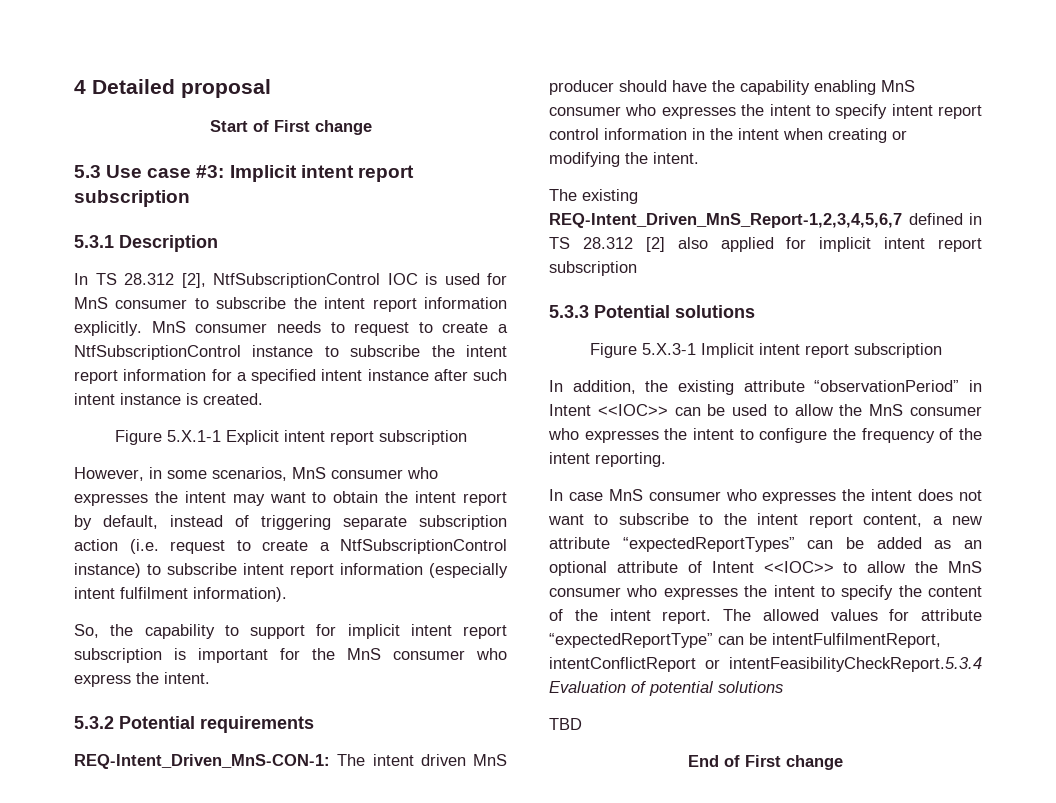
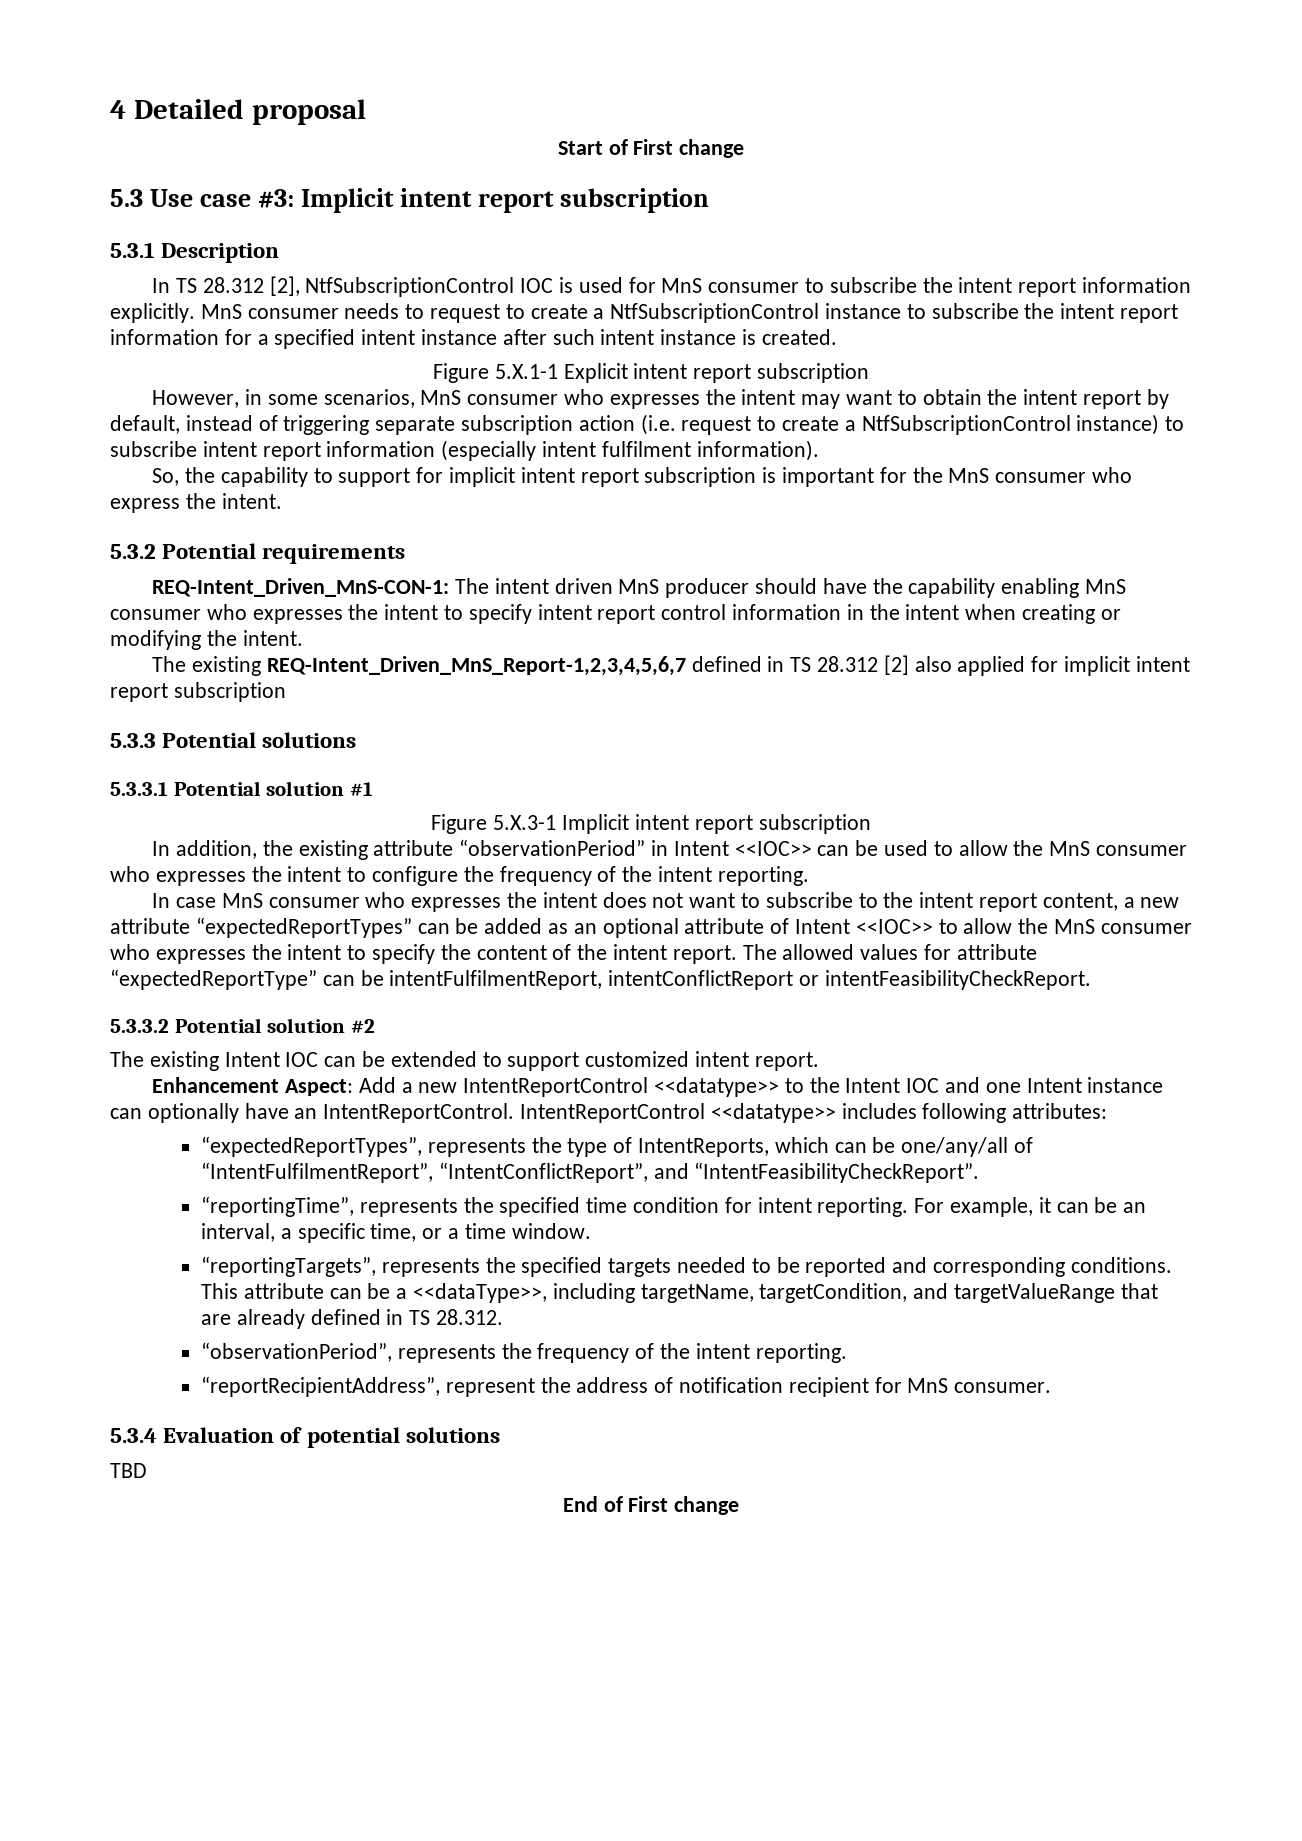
(755, 311) none -> [110,781,373,796] // 5.3.3.1 Potential solution #1
[729,657,982,672] intentFeasibilityCheckReport.5.3.4 -> [824,970,1091,990] [110,1018,375,1033] [110,1051,819,1071] [152,1077,1164,1097] [110,1103,1108,1123] [200,1136,1034,1157] [200,1162,980,1183] [200,1196,1147,1217] [200,1223,591,1243] [200,1256,1172,1277] [200,1283,1158,1303] [200,1309,503,1329] [200,1342,847,1363] [200,1376,1052,1397] [110,1428,157,1443] intentFeasibilityCheckReport. // 5.3.3.2 Potential solution #2 // The existing Intent IOC can be extended to support customized intent report. // Enhancement Aspect: Add a new IntentReportControl <<datatype>> to the Intent IOC and one Intent instance can optionally have an IntentReportControl. IntentReportControl <<datatype>> includes following attributes: // “expectedReportTypes”, represents the type of IntentReports, which can be one/any/all of “IntentFulfilmentReport”, “IntentConflictReport”, and “IntentFeasibilityCheckReport”. // “reportingTime”, represents the specified time condition for intent reporting. For example, it can be an interval, a specific time, or a time window. // “reportingTargets”, represents the specified targets needed to be reported and corresponding conditions. This attribute can be a <<dataType>>, including targetName, targetCondition, and targetValueRange that are already defined in TS 28.312. // “observationPeriod”, represents the frequency of the intent reporting. // “reportRecipientAddress”, represent the address of notification recipient for MnS consumer. // 5.3.4

